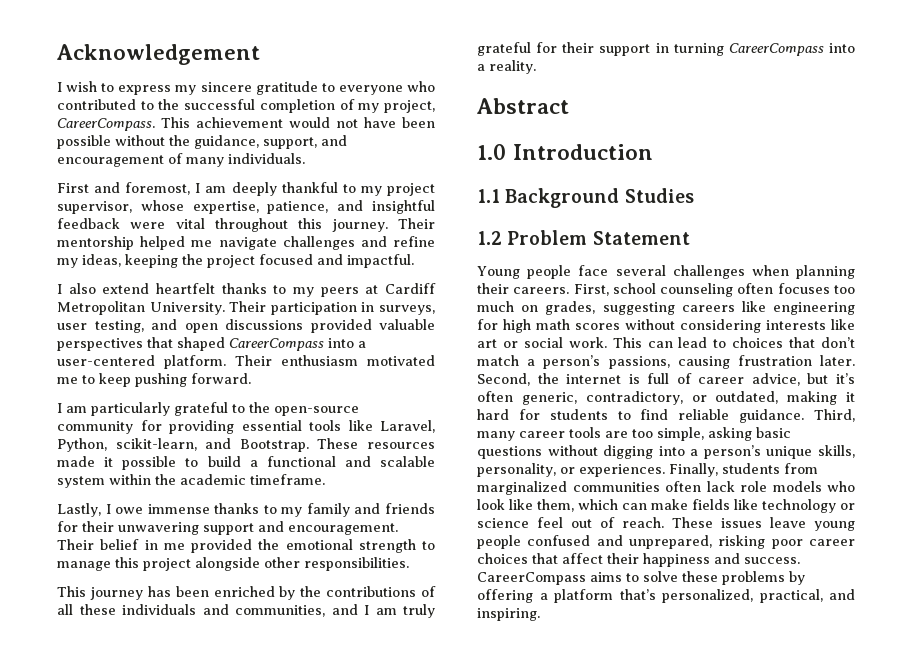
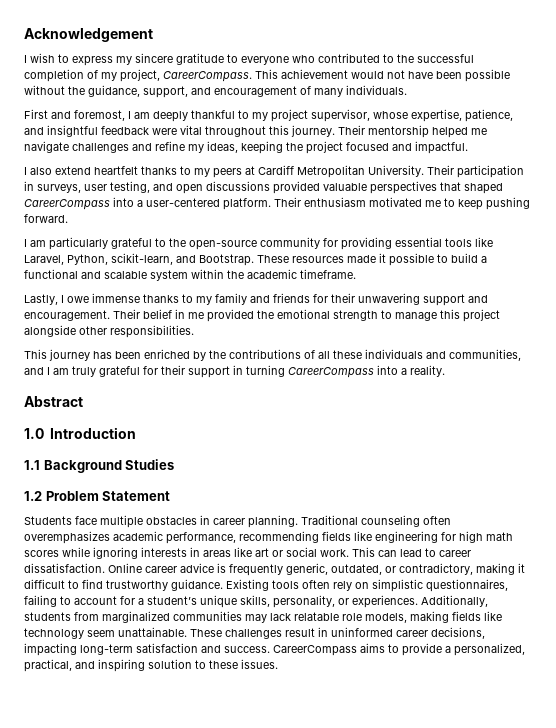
[477,265,855,279] [477,283,855,297] [477,301,735,315] Young people face several challenges when planning their careers. First, school counseling often focuses too much on grades, suggesting careers -> [24,515,451,528] [24,531,351,544] Students face multiple obstacles in career planning. Traditional counseling often overemphasizes academic performance, recommending fields
[625,319,826,333] without considering interests -> [62,547,231,559] while ignoring interests in areas
[732,337,855,348] [477,355,855,369] [477,373,855,386] [477,391,855,405] [477,409,855,423] [477,427,791,441] [477,445,761,459] choices that don’t match a person’s passions, causing frustration later. Second, the internet is full of career advice, but it’s often generic, contradictory, or outdated, making it hard for students to find reliable guidance. Third, many career tools are too simple, asking basic questions without digging into a person’s -> [439,550,471,557] [24,563,525,576] [24,579,508,592] [24,595,197,607] career dissatisfaction. Online career advice is frequently generic, outdated, or contradictory, making it difficult to find trustworthy guidance. Existing tools often rely on simplistic questionnaires, failing to account for a student’s
[669,463,718,477] Finally, -> [421,595,488,607] Additionally,
[665,481,855,492] [477,499,855,513] [477,517,855,531] [477,535,855,549] [477,553,710,567] often lack role models who look like them, which can make fields like technology or science feel out of reach. These issues leave young people confused and unprepared, risking poor career choices that affect their happiness -> [245,611,502,623] [24,627,485,639] [24,643,198,656] may lack relatable role models, making fields like technology seem unattainable. These challenges result in uninformed career decisions, impacting long-term satisfaction
[643,571,805,585] [477,589,855,603] [477,608,540,621] solve these problems by offering a platform that’s personalized, practical, and inspiring. -> [402,643,525,656] [24,659,278,672] provide a personalized, practical, and inspiring solution to these issues.

